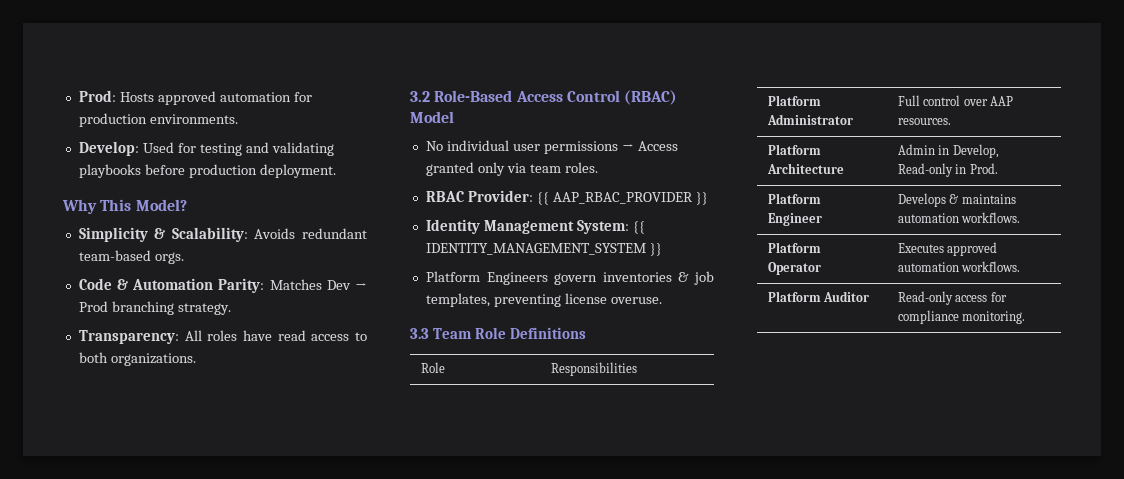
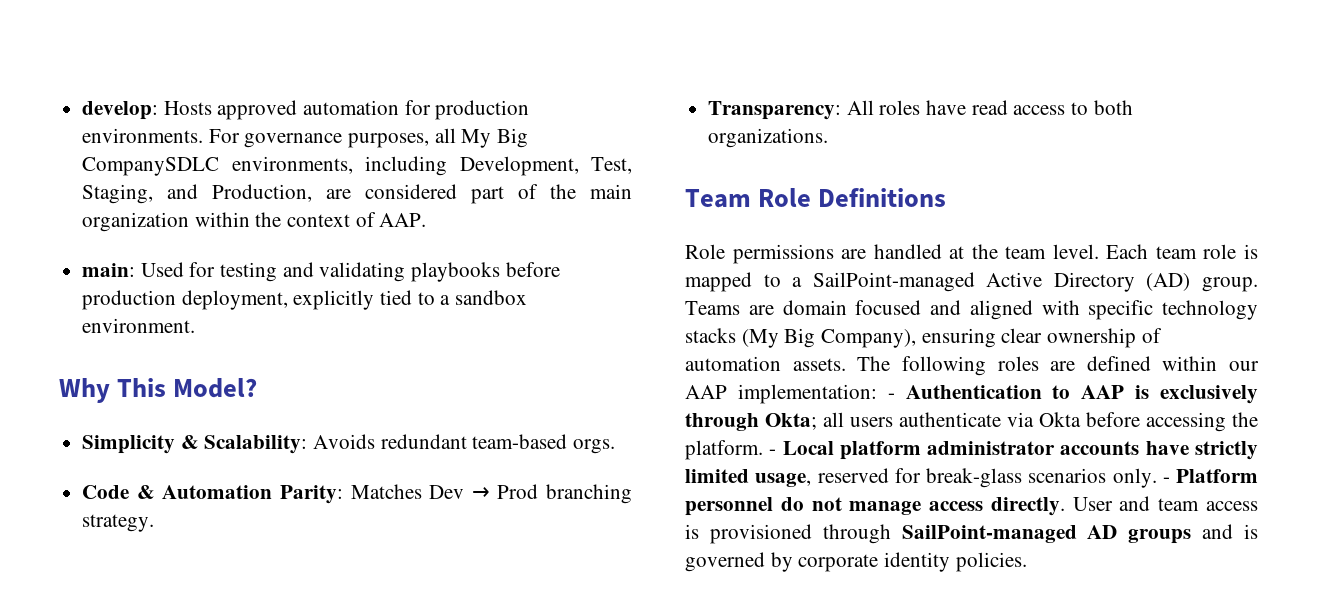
[78,90,116,102] Prod: -> [82,101,159,120] develop:
[78,141,139,156] // Develop: -> [208,128,529,148] [82,156,632,176] [82,184,632,204] [82,212,427,232] [82,263,136,277] For governance purposes, all My Big CompanySDLC environments, including Development, Test, Staging, and Production, are considered part of the main organization within the context of AAP. // main:
[259,164,336,178] deployment. -> [181,290,528,310] [82,318,196,333] deployment, explicitly tied to a sandbox environment.
[410,90,678,105] [410,111,454,123] [425,140,678,154] [425,162,598,176] [425,190,708,205] [425,219,645,234] [425,243,662,256] [425,271,714,285] [425,293,662,307] [410,328,429,339] 3.2 Role-Based Access Control (RBAC) Model // No individual user permissions → Access granted only via team roles. // RBAC Provider: {{ AAP_RBAC_PROVIDER }} // Identity Management System: {{ IDENTITY_MANAGEMENT_SYSTEM }} // Platform Engineers govern inventories & job templates, preventing license overuse. // 3.3 -> (829, 138) none
[420,362,445,373] [550,362,637,376] [767,95,821,106] [766,114,853,125] [897,95,1014,106] [897,118,951,125] [767,144,821,155] [766,163,844,174] [897,144,999,158] [897,163,998,177] [767,193,821,204] [767,213,822,226] [897,193,1016,207] [897,212,1021,223] [767,242,821,253] [767,262,821,275] [897,242,998,256] [897,261,1021,272] [767,291,870,302] [897,291,1007,305] [897,310,1026,324] // Role | Responsibilities // Platform Administrator | Full control over AAP resources. // Platform Architecture | Admin in Develop, Read-only in Prod. // Platform Engineer | Develops & maintains automation workflows. // Platform Operator | Executes approved automation workflows. // Platform Auditor | Read-only access for compliance monitoring. -> [685,244,1258,264] [685,272,1258,292] [685,300,1258,320] [685,328,1162,348] [685,356,1259,376] [685,384,1258,404] [685,412,1258,432] [685,440,1258,460] [685,468,1258,488] [685,496,1258,516] [685,524,1258,544] [685,552,1027,572] // Role permissions are handled at the team level. Each team role is mapped to a SailPoint-managed Active Directory (AD) group. Teams are domain focused and aligned with specific technology stacks (My Big Company), ensuring clear ownership of automation assets. The following roles are defined within our AAP implementation: - Authentication to AAP is exclusively through Okta; all users authenticate via Okta before accessing the platform. - Local platform administrator accounts have strictly limited usage, reserved for break-glass scenarios only. - Platform personnel do not manage access directly. User and team access is provisioned through SailPoint-managed AD groups and is governed by corporate identity policies.

